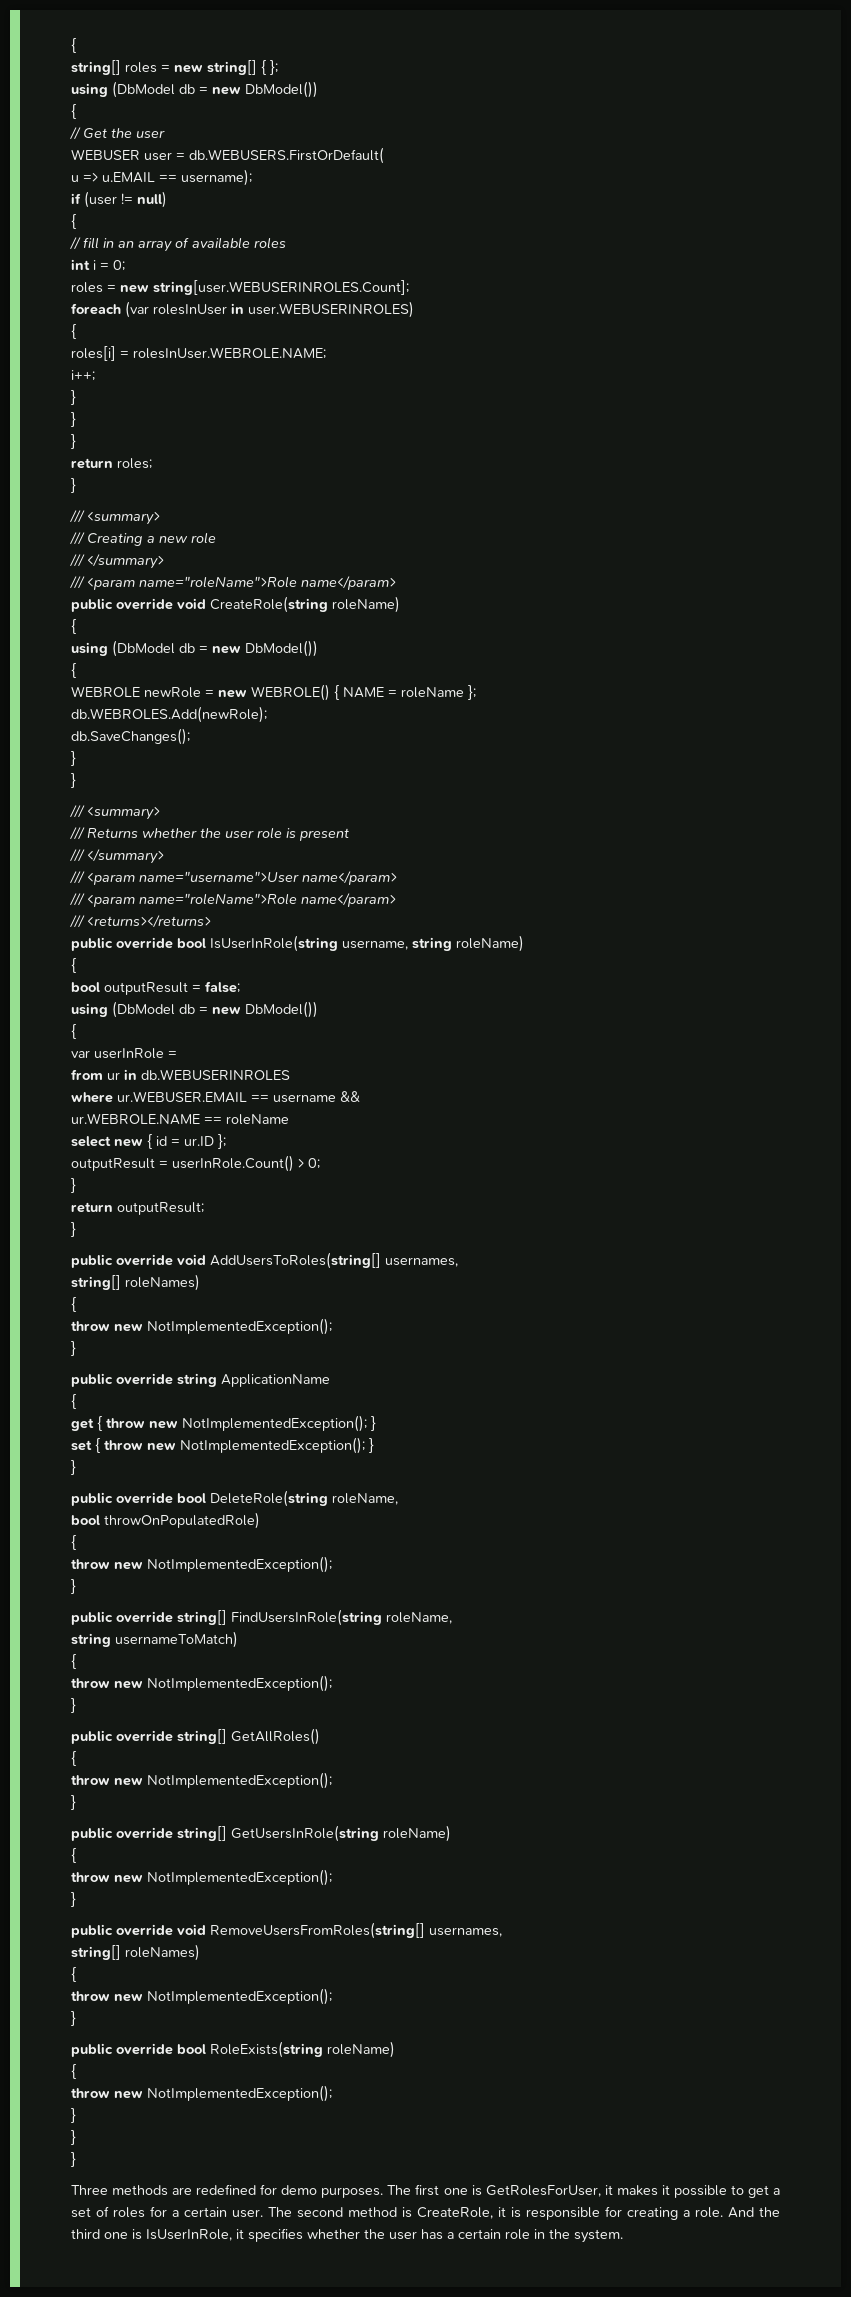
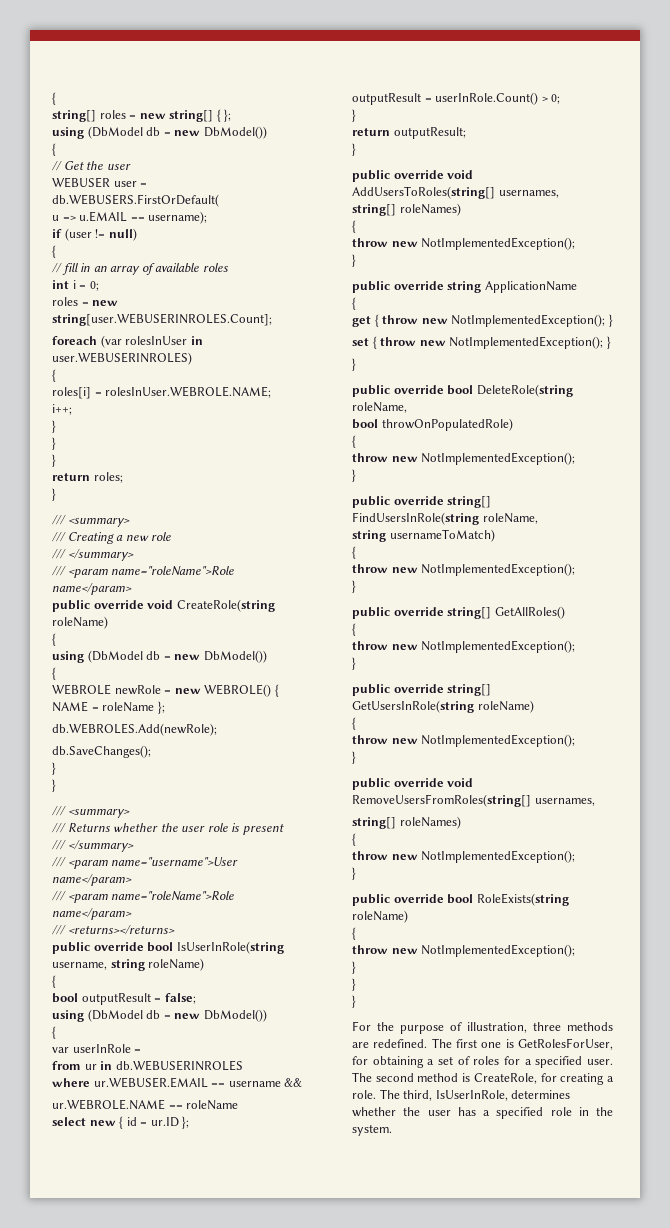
[71,2184,384,2198] Three methods are redefined for demo purposes. -> [352,1021,613,1034] [352,1039,428,1048] For the purpose of illustration, three methods are redefined.
[604,2185,769,2198] it makes it possible to get -> [352,1056,424,1068] for obtaining
[184,2207,227,2217] certain -> [535,1056,583,1068] specified
[498,2207,600,2220] it is responsible -> (537, 1078) none
[728,2207,780,2218] [71,2228,303,2242] And the third one is IsUserInRole, it specifies -> [379,1089,571,1101] The third, IsUserInRole, determines
[458,2229,501,2239] certain -> [496,1107,544,1119] specified

